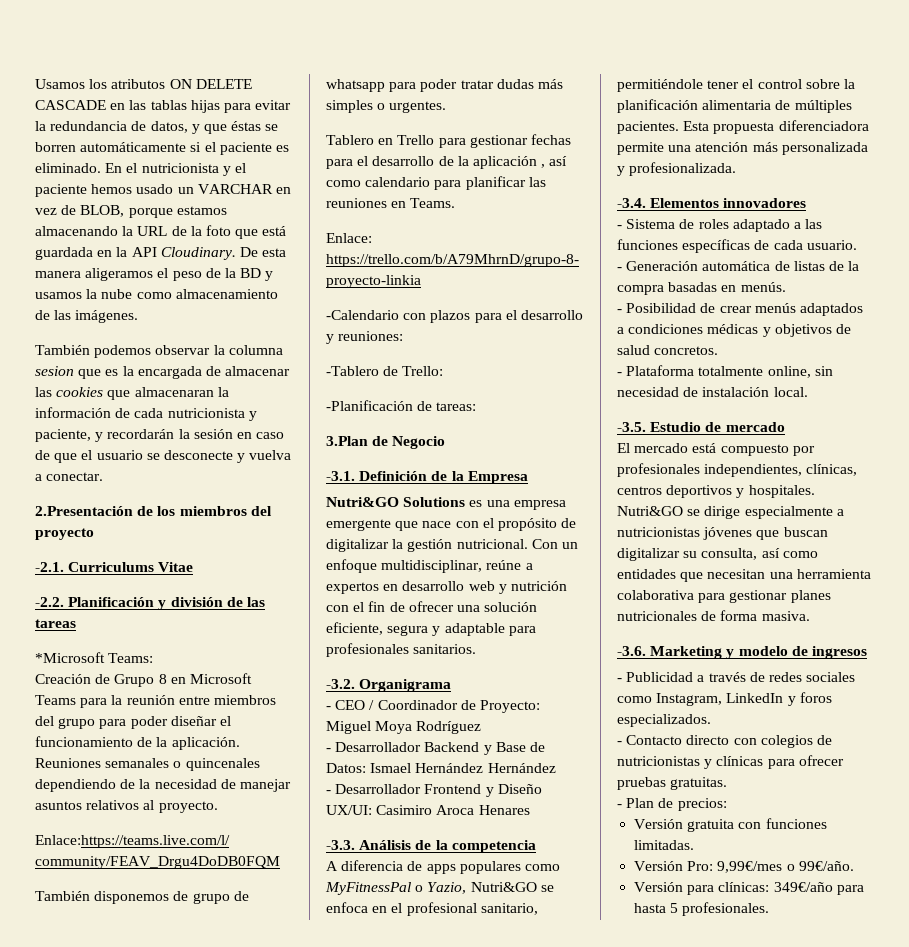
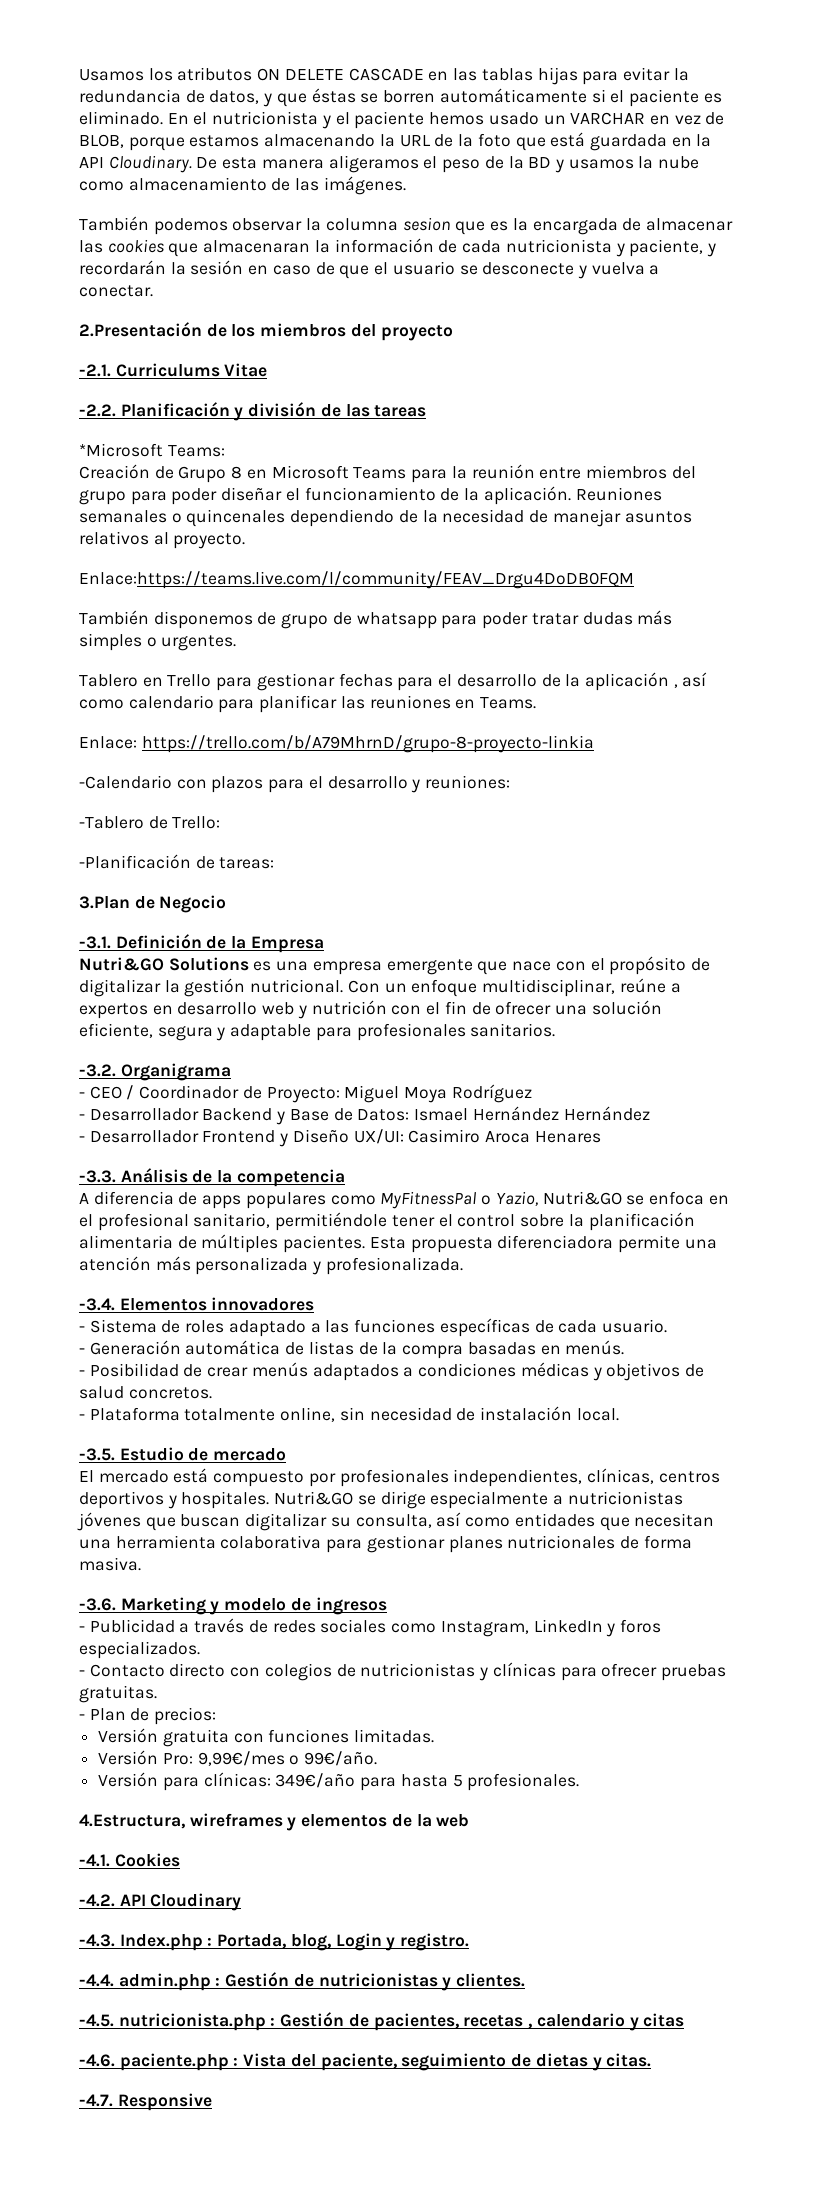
(770, 909) none -> [79,1813,470,1831] [79,1853,180,1867] [79,1893,242,1911] [79,1933,470,1951] [79,1972,526,1991] [79,2012,685,2031] [79,2053,652,2071] [79,2093,212,2111] // 4.Estructura, wireframes y elementos de la web // -4.1. Cookies // -4.2. API Cloudinary // -4.3. Index.php : Portada, blog, Login y registro. // -4.4. admin.php : Gestión de nutricionistas y clientes. // -4.5. nutricionista.php : Gestión de pacientes, recetas , calendario y citas // -4.6. paciente.php : Vista del paciente, seguimiento de dietas y citas. // -4.7. Responsive

